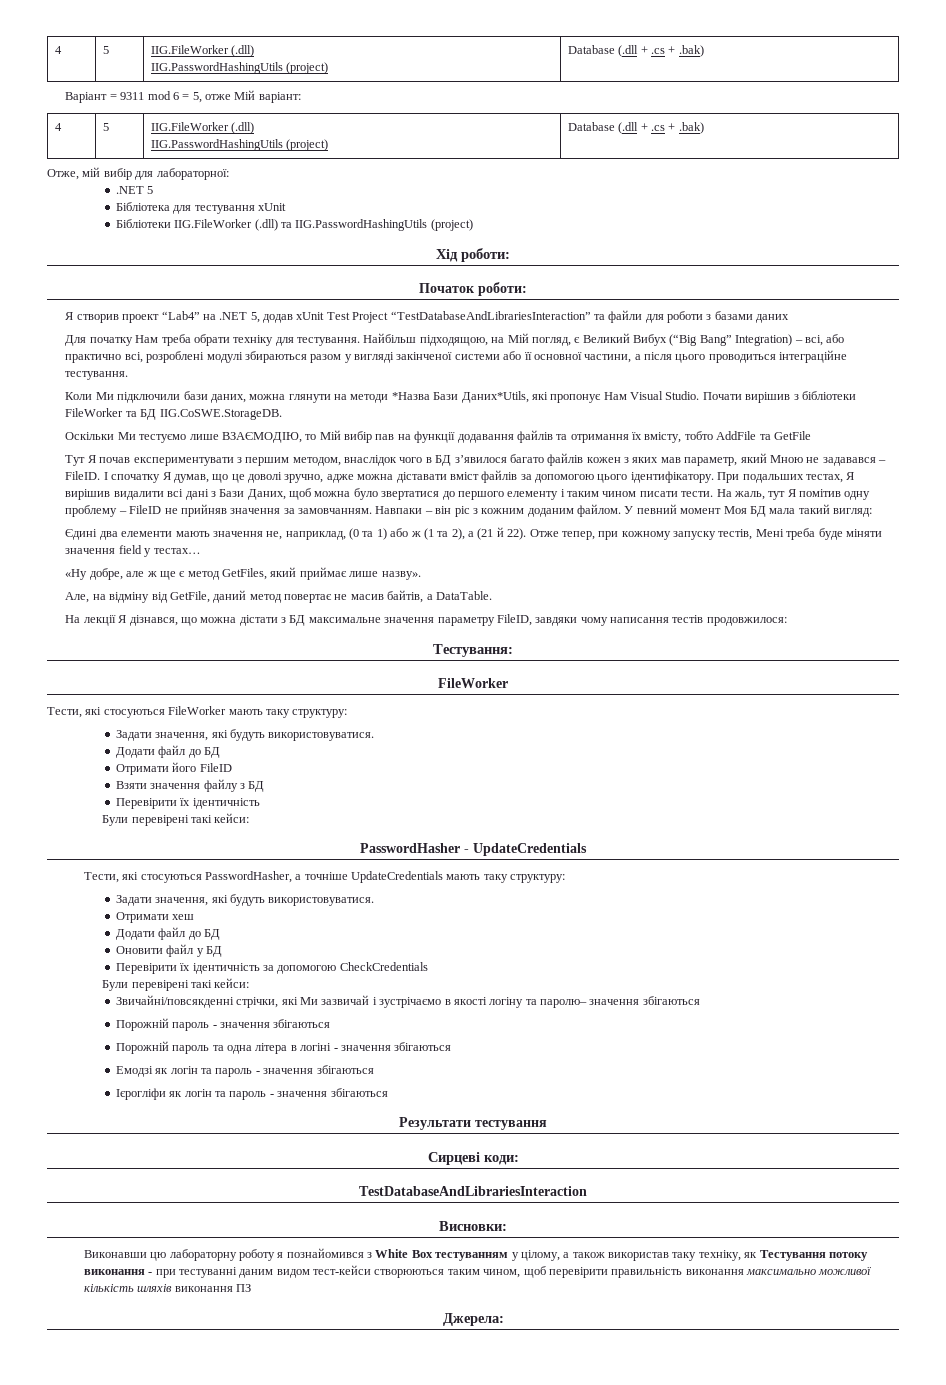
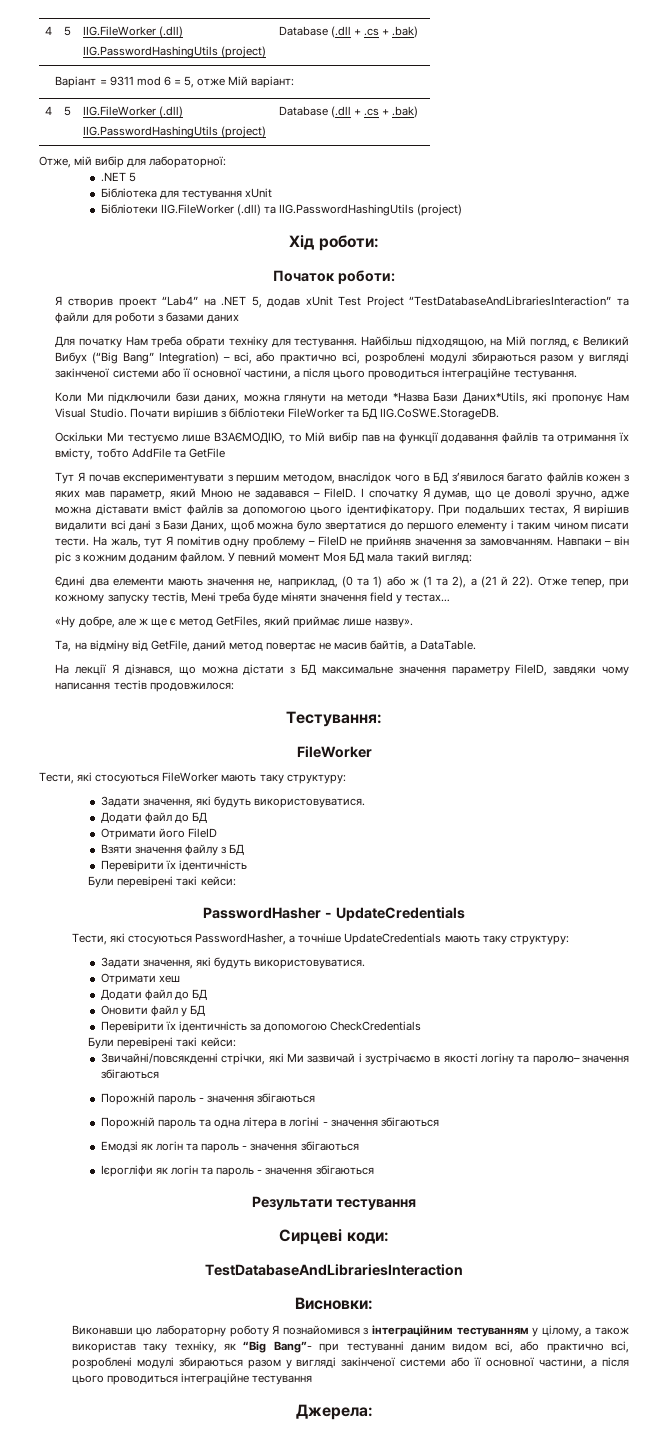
[65,592,90,603] Але, -> [55,640,72,652] Та,
[277,1252,284,1258] я -> [272,1325,280,1334] Я
[375,1249,433,1258] White Box -> [371,1325,453,1337] інтеграційним
[759,1250,868,1261] [83,1265,872,1278] [83,1284,251,1292] Тестування потоку виконання - при тестуванні даним видом тест-кейси створюються таким чином, щоб перевірити правильність виконання максимально можливої кількість шляхів виконання ПЗ -> [243,1341,629,1353] [71,1357,629,1369] [71,1373,313,1385] “Big Bang”- при тестуванні даним видом всі, або практично всі, розроблені модулі збираються разом у вигляді закінченої системи або її основної частини, а після цього проводиться інтеграційне тестування

